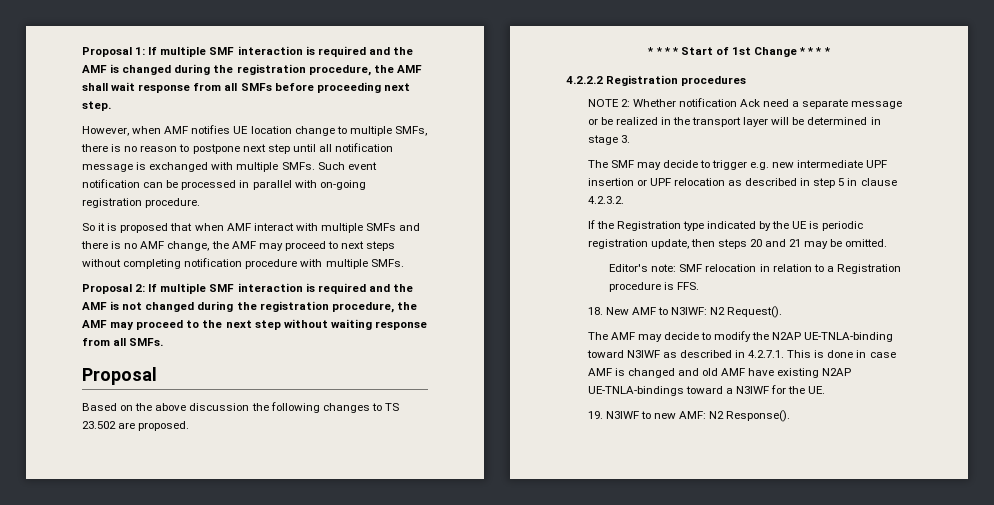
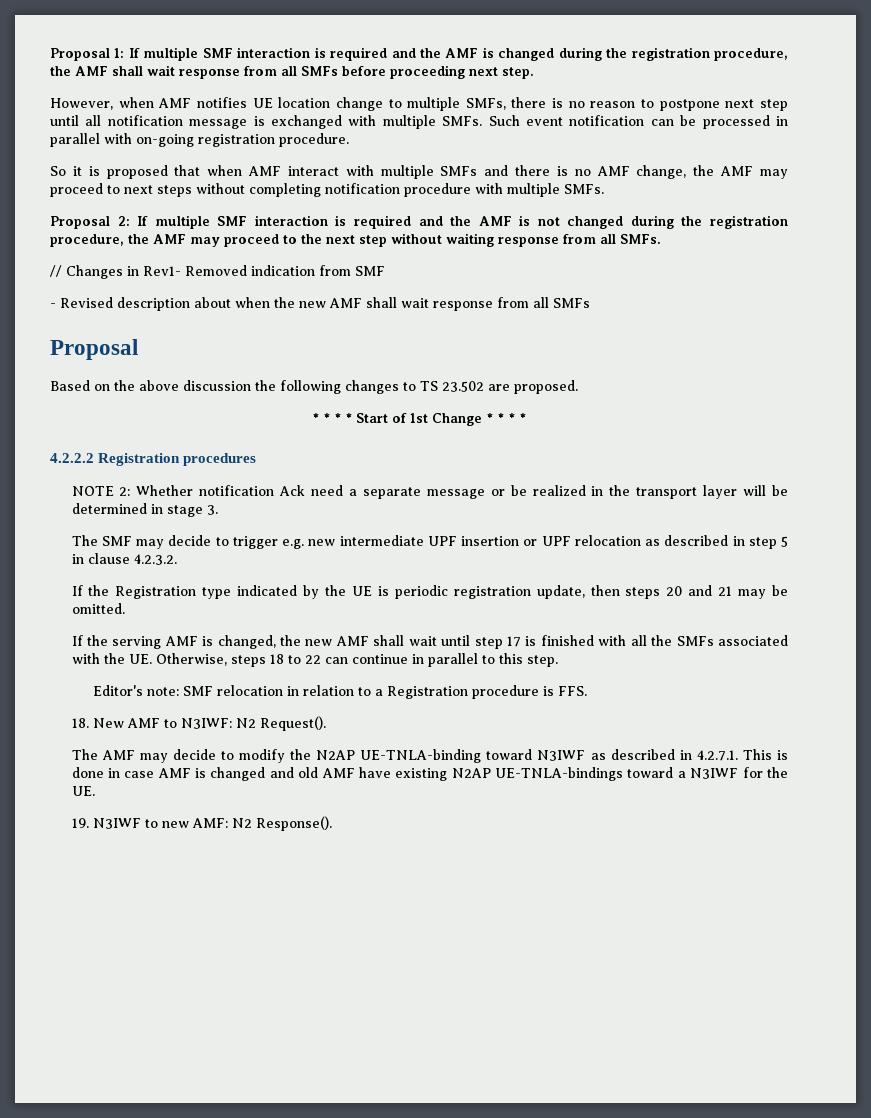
(164, 342) none -> [50,265,385,279] [50,297,590,311] // // Changes in Rev1- Removed indication from SMF // - Revised description about when the new AMF shall wait response from all SMFs
(888, 243) none -> [71,635,789,649] [71,653,558,667] // If the serving AMF is changed, the new AMF shall wait until step 17 is finished with all the SMFs associated with the UE. Otherwise, steps 18 to 22 can continue in parallel to this step.

